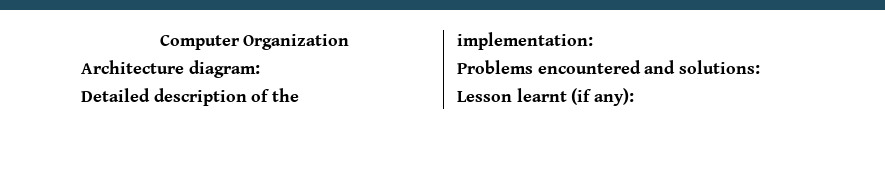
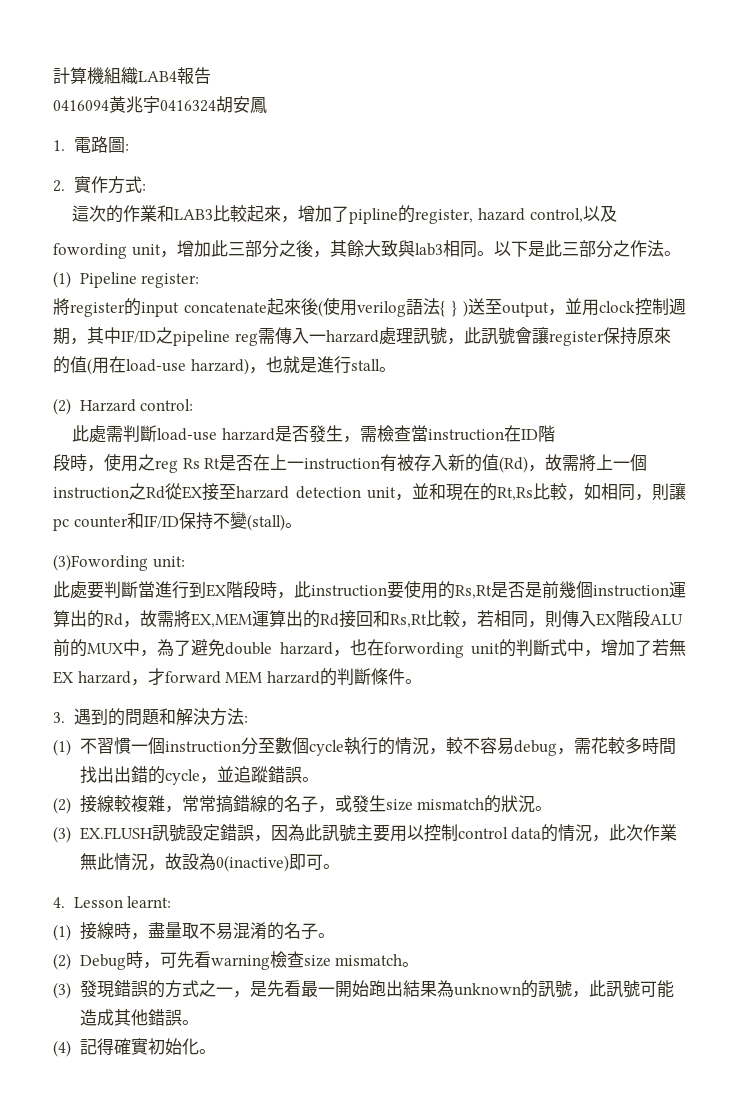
[159,34,350,50] [81,60,260,78] [81,88,300,106] [457,32,593,50] [457,60,761,74] [457,88,635,106] Computer Organization // Architecture diagram: // Detailed description of the implementation: // Problems encountered and solutions: // Lesson learnt (if any): -> [53,67,211,85] [53,96,267,113] [53,136,129,153] [53,176,146,194] [72,205,617,224] [53,240,681,259] [53,271,200,288] [53,297,686,317] [53,327,671,346] [53,356,396,375] [53,398,194,415] [72,425,555,443] [53,453,648,473] [53,483,686,501] [53,511,302,531] [53,554,185,571] [53,580,686,599] [53,610,683,628] [53,639,686,658] [53,668,422,686] [53,708,248,726] [53,737,676,756] [79,766,319,785] [53,795,553,814] [53,824,678,843] [79,853,340,872] [53,896,172,908] [53,922,335,941] [53,951,420,970] [53,980,674,999] [79,1009,199,1026] [53,1038,216,1057] 計算機組織LAB4報告 // 0416094黃兆宇0416324胡安鳳 // 1.電路圖: // 2.實作方式: // 這次的作業和LAB3比較起來，增加了pipline的register, hazard control,以及 // fowording unit，增加此三部分之後，其餘大致與lab3相同。以下是此三部分之作法。 // (1) Pipeline register: // 將register的input concatenate起來後(使用verilog語法{ } )送至output，並用clock控制週期，其中IF/ID之pipeline reg需傳入一harzard處理訊號，此訊號會讓register保持原來的值(用在load-use harzard)，也就是進行stall。 // (2) Harzard control: // 此處需判斷load-use harzard是否發生，需檢查當instruction在ID階 // 段時，使用之reg Rs Rt是否在上一instruction有被存入新的值(Rd)，故需將上一個instruction之Rd從EX接至harzard detection unit，並和現在的Rt,Rs比較，如相同，則讓pc counter和IF/ID保持不變(stall)。 // (3)Fowording unit: // 此處要判斷當進行到EX階段時，此instruction要使用的Rs,Rt是否是前幾個instruction運算出的Rd，故需將EX,MEM運算出的Rd接回和Rs,Rt比較，若相同，則傳入EX階段ALU前的MUX中，為了避免double harzard，也在forwording unit的判斷式中，增加了若無EX harzard，才forward MEM harzard的判斷條件。 // 3.遇到的問題和解決方法: // (1)不習慣一個instruction分至數個cycle執行的情況，較不容易debug，需花較多時間找出出錯的cycle，並追蹤錯誤。 // (2)接線較複雜，常常搞錯線的名子，或發生size mismatch的狀況。 // (3) EX.FLUSH訊號設定錯誤，因為此訊號主要用以控制control data的情況，此次作業無此情況，故設為0(inactive)即可。 // 4. Lesson learnt: // (1)接線時，盡量取不易混淆的名子。 // (2) Debug時，可先看warning檢查size mismatch。 // (3)發現錯誤的方式之一，是先看最一開始跑出結果為unknown的訊號，此訊號可能造成其他錯誤。 // (4)記得確實初始化。

